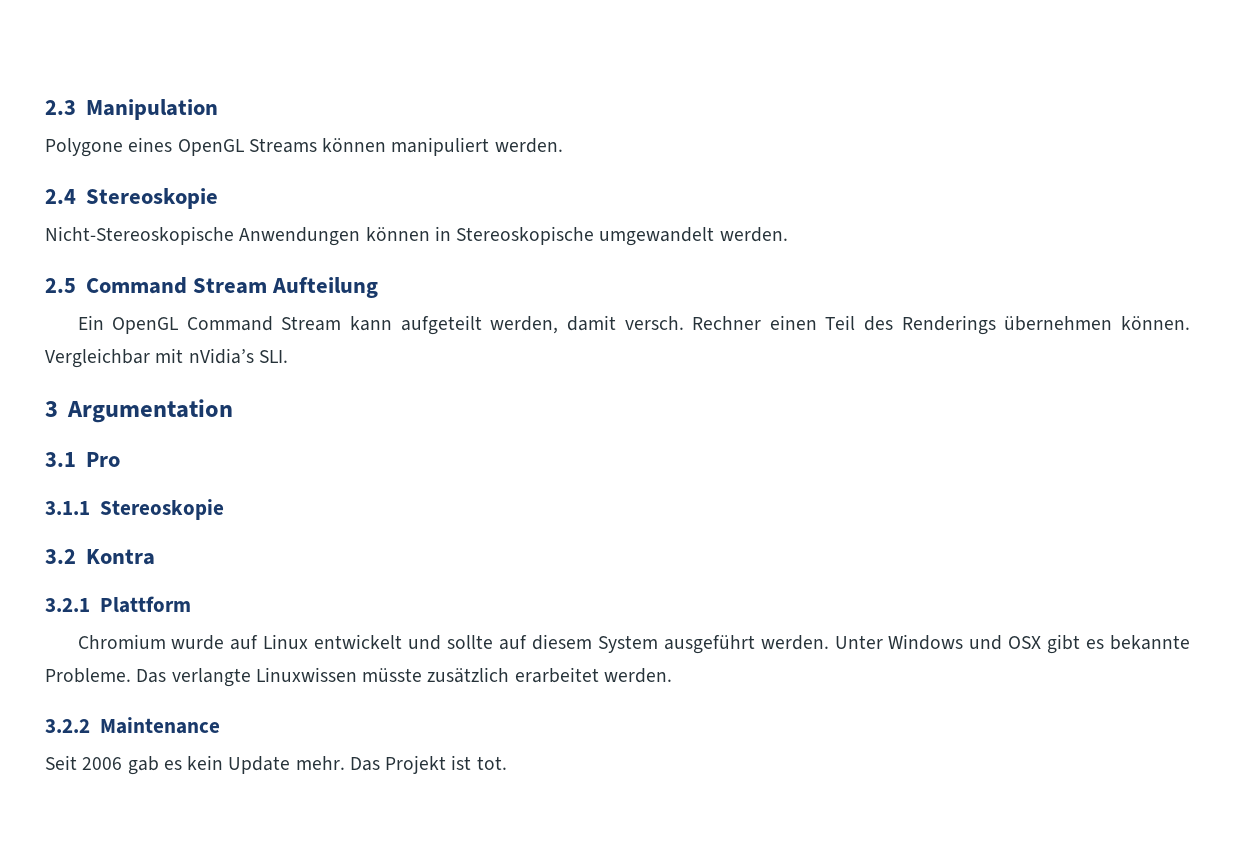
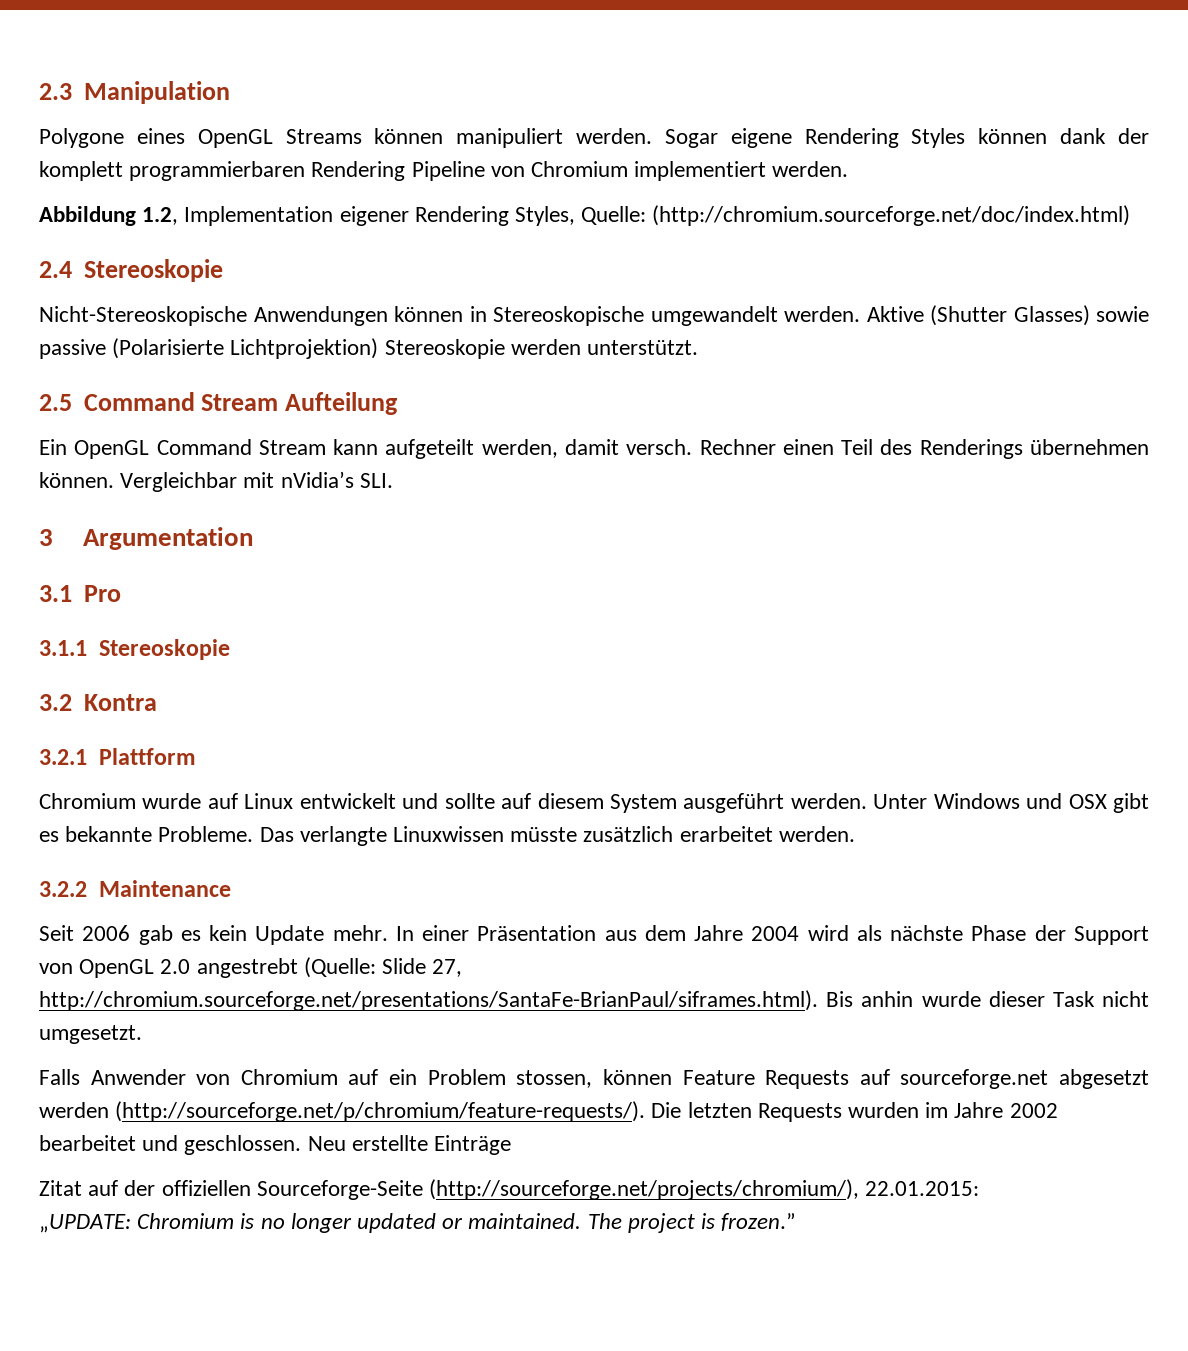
(563, 145) none -> [664,128,1149,148] [39,161,849,181] [39,205,1131,226] Sogar eigene Rendering Styles können dank der komplett programmierbaren Rendering Pipeline von Chromium implementiert werden. // Abbildung 1.2, Implementation eigener Rendering Styles, Quelle: (http://chromium.sourceforge.net/doc/index.html)
(788, 234) none -> [866,305,1149,326] [39,338,699,359] Aktive (Shutter Glasses) sowie passive (Polarisierte Lichtprojektion) Stereoskopie werden unterstützt.
[349,755,507,774] Das Projekt ist tot. -> [395,925,1150,945] [39,957,463,978] [39,990,1149,1011] [39,1025,142,1044] [39,1069,1150,1089] [39,1101,1058,1122] [39,1135,512,1155] [39,1179,980,1200] [39,1213,797,1233] In einer Präsentation aus dem Jahre 2004 wird als nächste Phase der Support von OpenGL 2.0 angestrebt (Quelle: Slide 27, http://chromium.sourceforge.net/presentations/SantaFe-BrianPaul/siframes.html). Bis anhin wurde dieser Task nicht umgesetzt. // Falls Anwender von Chromium auf ein Problem stossen, können Feature Requests auf sourceforge.net abgesetzt werden (http://sourceforge.net/p/chromium/feature-requests/). Die letzten Requests wurden im Jahre 2002 bearbeitet und geschlossen. Neu erstellte Einträge // Zitat auf der offiziellen Sourceforge-Seite (http://sourceforge.net/projects/chromium/), 22.01.2015: // „UPDATE: Chromium is no longer updated or maintained. The project is frozen.”

